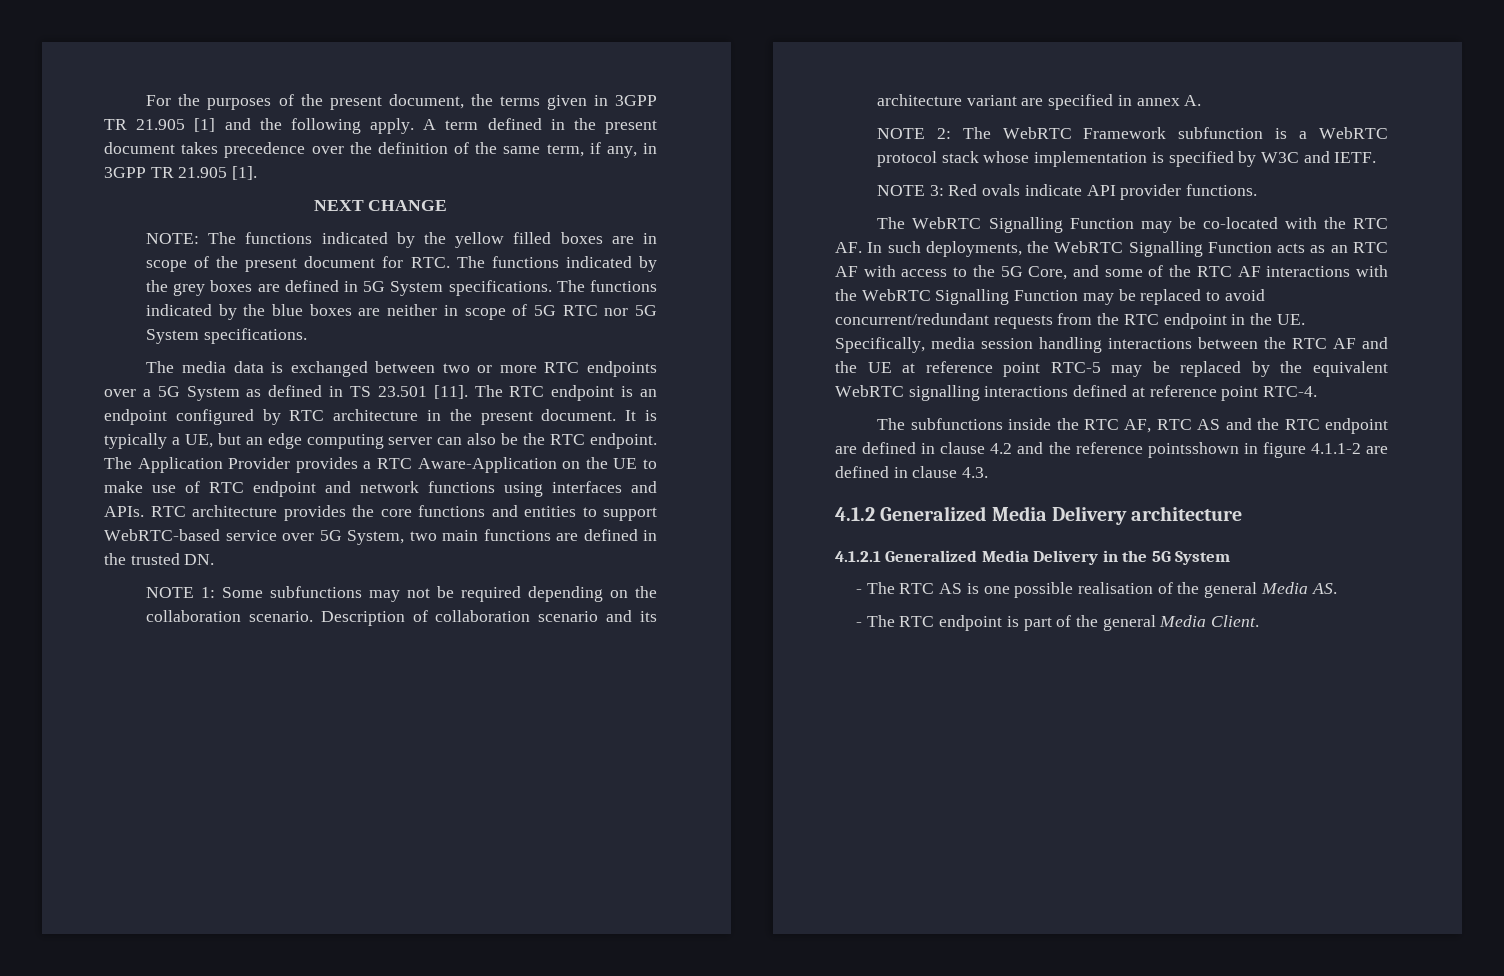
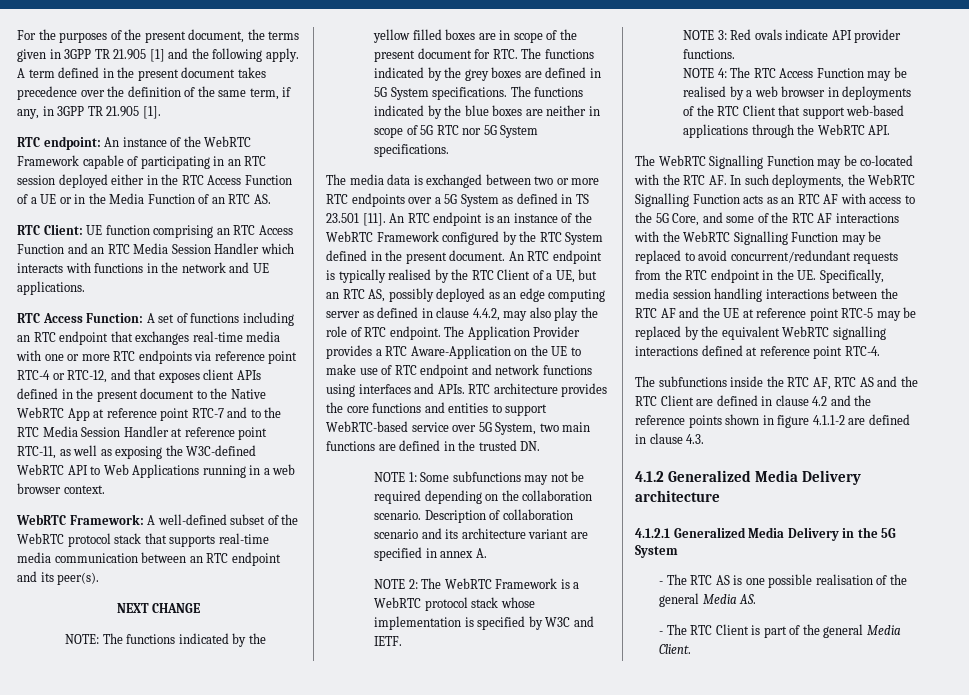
(258, 173) none -> [17,136,252,150] [17,155,267,169] [17,174,292,188] [17,193,271,204] [17,224,293,238] [17,243,294,254] [17,262,269,273] [17,281,85,295] [17,312,294,326] [17,331,281,345] [16,350,298,364] [17,369,261,383] [17,388,266,402] [17,407,282,421] [17,426,268,440] [17,445,257,459] [17,464,296,478] [17,483,105,494] [16,514,299,525] [17,533,269,547] [17,552,281,566] [17,571,100,585] // RTC endpoint: An instance of the WebRTC Framework capable of participating in an RTC session deployed either in the RTC Access Function of a UE or in the Media Function of an RTC AS. // RTC Client: UE function comprising an RTC Access Function and an RTC Media Session Handler which interacts with functions in the network and UE applications. // RTC Access Function: A set of functions including an RTC endpoint that exchanges real-time media with one or more RTC endpoints via reference point RTC-4 or RTC-12, and that exposes client APIs defined in the present document to the Native WebRTC App at reference point RTC-7 and to the RTC Media Session Handler at reference point RTC-11, as well as exposing the W3C-defined WebRTC API to Web Applications running in a web browser context. // WebRTC Framework: A well-defined subset of the WebRTC protocol stack that supports real-time media communication between an RTC endpoint and its peer(s).
[474,385,503,397] The -> [389,213,405,223] An
[104,409,657,425] [104,433,546,449] endpoint configured by RTC architecture in the present document. It is typically a UE, but an edge computing server can also be the -> [513,212,592,223] [326,231,604,245] [326,250,602,264] [326,269,598,283] [326,288,606,302] [326,307,598,321] [326,326,362,337] instance of the WebRTC Framework configured by the RTC System defined in the present document. An RTC endpoint is typically realised by the RTC Client of a UE, but an RTC AS, possibly deployed as an edge computing server as defined in clause 4.4.2, may also play the role of
[1178,127,1264,139] subfunction -> (558, 583) none
(1257, 190) none -> [683,67,907,81] [683,86,912,100] [683,105,905,119] [683,124,891,138] // NOTE 4: The RTC Access Function may be realised by a web browser in deployments of the RTC Client that support web-based applications through the WebRTC API.
[1325,418,1388,434] endpoint -> [660,395,694,406] Client
[1147,442,1239,458] pointsshown -> [688,414,760,428] points shown
[939,615,1003,631] endpoint -> [715,624,749,635] Client

